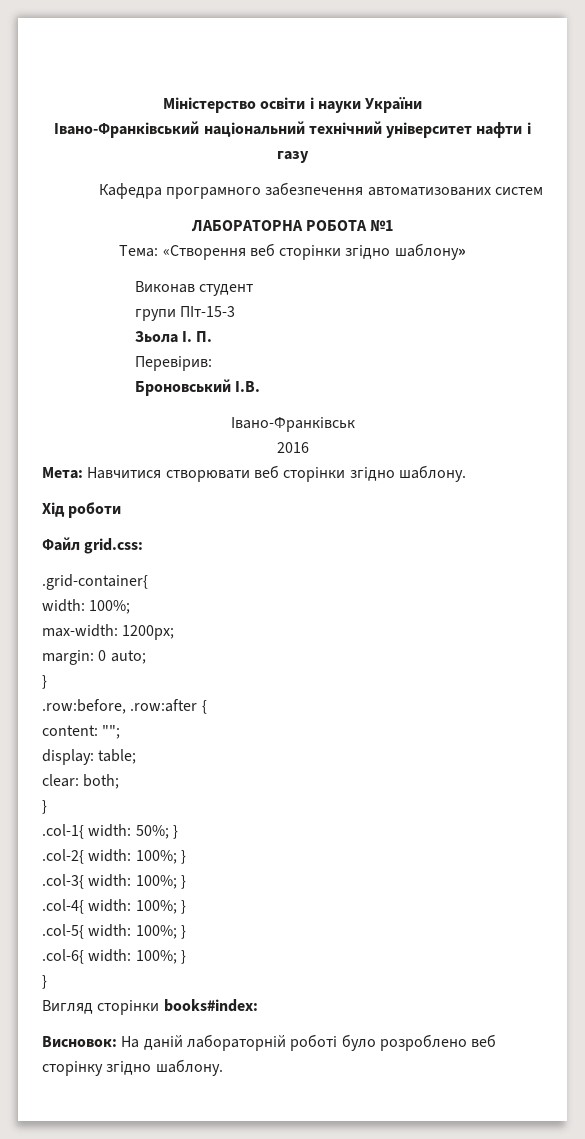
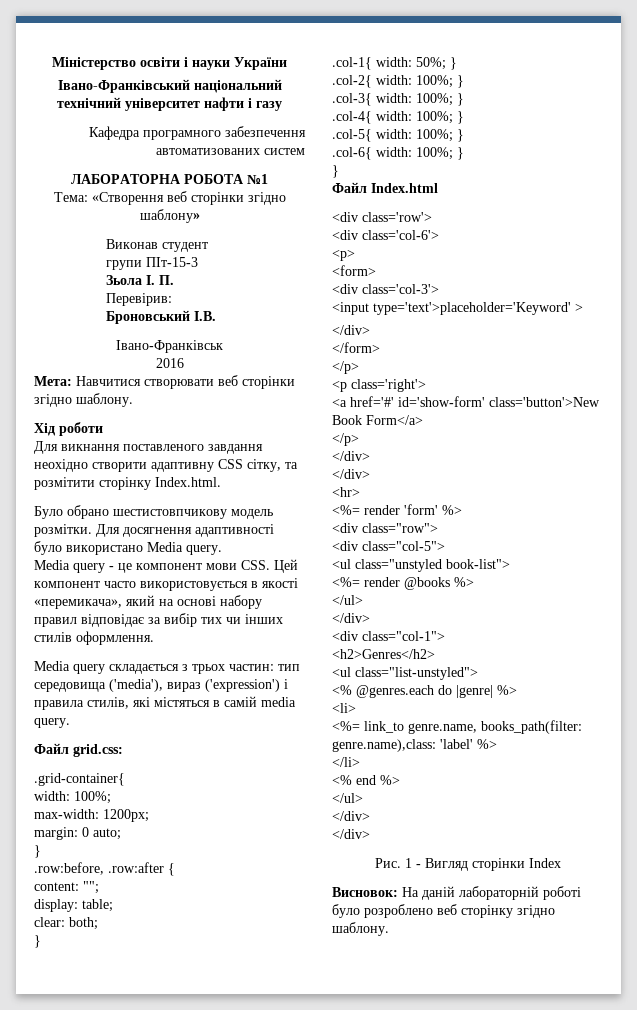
(122, 510) none -> [34,441,263,454] [34,459,298,472] [34,477,221,490] [34,505,273,519] [34,524,274,537] [34,541,222,555] [34,559,298,573] [34,578,298,591] [34,595,262,609] [34,613,283,627] [34,631,154,645] [34,661,300,674] [34,679,288,692] [34,696,296,710] [34,718,70,728] // Для викнання поставленого завдання неохідно створити адаптивну CSS сітку, та розмітити сторінку Index.html. // Було обрано шестистовпчикову модель розмітки. Для досягнення адаптивності було використано Media query. // Media query - це компонент мови CSS. Цей компонент часто використовується в якості «перемикача», який на основі набору правил відповідає за вибір тих чи інших стилів оформлення. // Media query складається з трьох частин: тип середовища ('media'), вираз ('expression') і правила стилів, які містяться в самій media query.
(47, 982) none -> [332,182,438,193] [332,212,432,222] [332,230,439,240] [332,249,355,261] [332,265,376,276] [332,284,439,294] [332,302,583,315] [332,325,370,335] [332,342,380,353] [332,361,359,374] [332,379,426,392] [332,396,600,407] [332,415,423,425] [332,433,359,446] [332,451,370,461] [332,469,370,479] [332,487,360,497] [332,504,462,515] [332,523,438,533] [332,541,445,551] [332,559,510,572] [332,577,474,590] [332,595,363,605] [332,613,370,623] [332,631,445,641] [332,649,435,659] [332,667,478,680] [332,685,517,698] [332,703,356,713] [332,720,582,734] [332,739,497,752] [332,757,360,767] [332,775,400,785] [332,793,363,803] [332,811,370,821] [332,829,370,839] [374,858,421,868] Файл Index.html // <div class='row'> // <div class='col-6'> // <p> // <form> // <div class='col-3'> // <input type='text'>placeholder='Keyword' > // </div> // </form> // </p> // <p class='right'> // <a href='#' id='show-form' class='button'>New Book Form</a> // </p> // </div> // </div> // <hr> // <%= render 'form' %> // <div class="row"> // <div class="col-5"> // <ul class="unstyled book-list"> // <%= render @books %> // </ul> // </div> // <div class="col-1"> // <h2>Genres</h2> // <ul class="list-unstyled"> // <% @genres.each do |genre| %> // <li> // <%= link_to genre.name, books_path(filter: genre.name),class: 'label' %> // </li> // <% end %> // </ul> // </div> // </div> // Рис. 1 -
[163,999,258,1012] books#index: -> [528,858,561,868] Index

